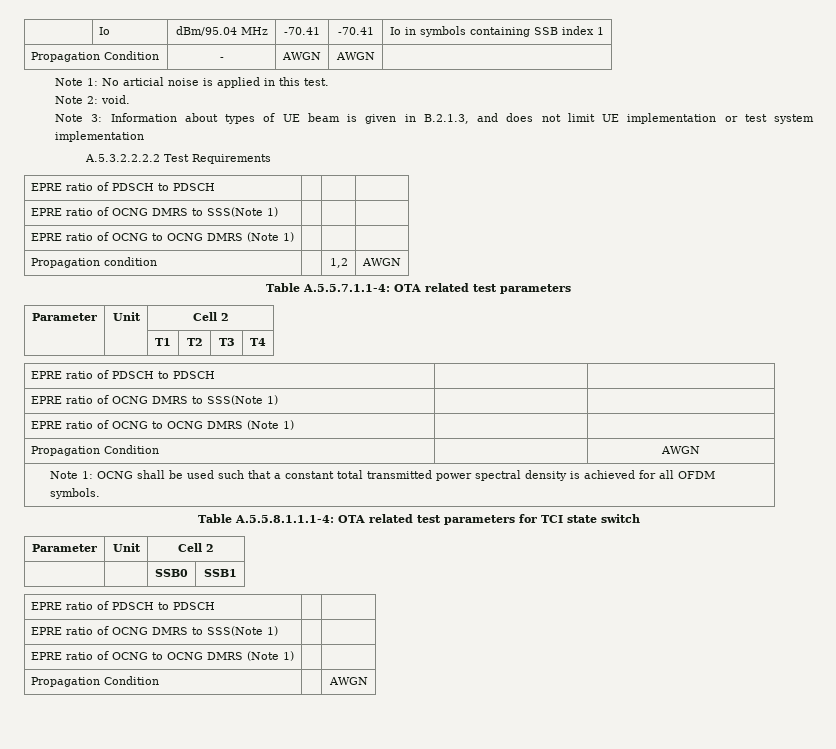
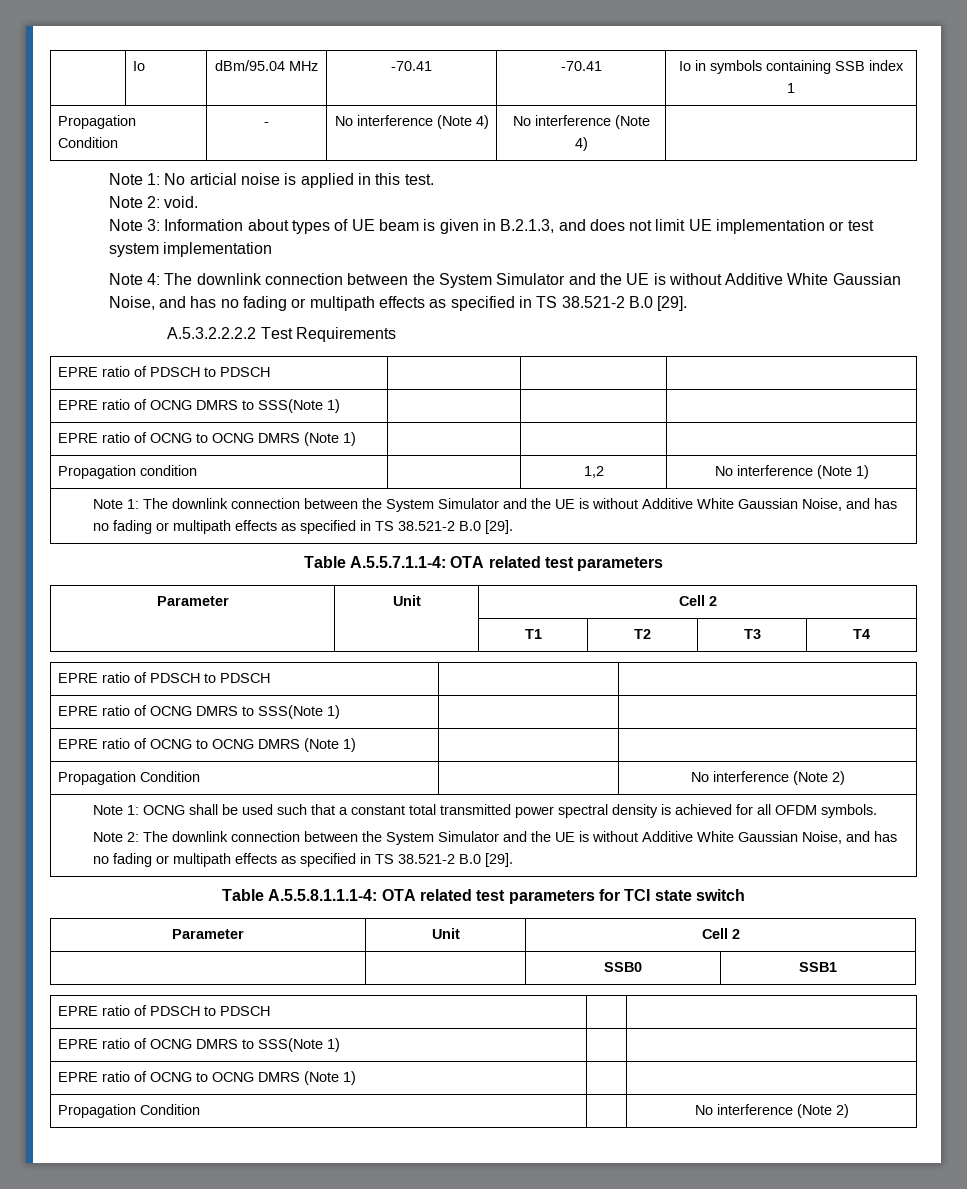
[282,52,321,60] [335,52,375,60] AWGN | AWGN -> [334,115,489,129] [512,115,650,129] [574,137,588,151] No interference (Note 4) | No interference (Note 4)
(145, 136) none -> [108,273,901,288] [108,296,688,311] // Note 4: The downlink connection between the System Simulator and the UE is without Additive White Gaussian Noise, and has no fading or multipath effects as specified in TS 38.521-2 B.0 [29].
[362,258,401,266] AWGN -> [714,465,869,479] [93,498,898,512] [93,520,514,534] No interference (Note 1) // Note 1: The downlink connection between the System Simulator and the UE is without Additive White Gaussian Noise, and has no fading or multipath effects as specified in TS 38.521-2 B.0 [29].
[661,446,700,454] AWGN -> [690,771,845,785] No interference (Note 2)
(100, 493) none -> [93,831,898,845] [93,853,514,867] // Note 2: The downlink connection between the System Simulator and the UE is without Additive White Gaussian Noise, and has no fading or multipath effects as specified in TS 38.521-2 B.0 [29].
[328,677,368,685] AWGN -> [694,1104,849,1118] No interference (Note 2)

